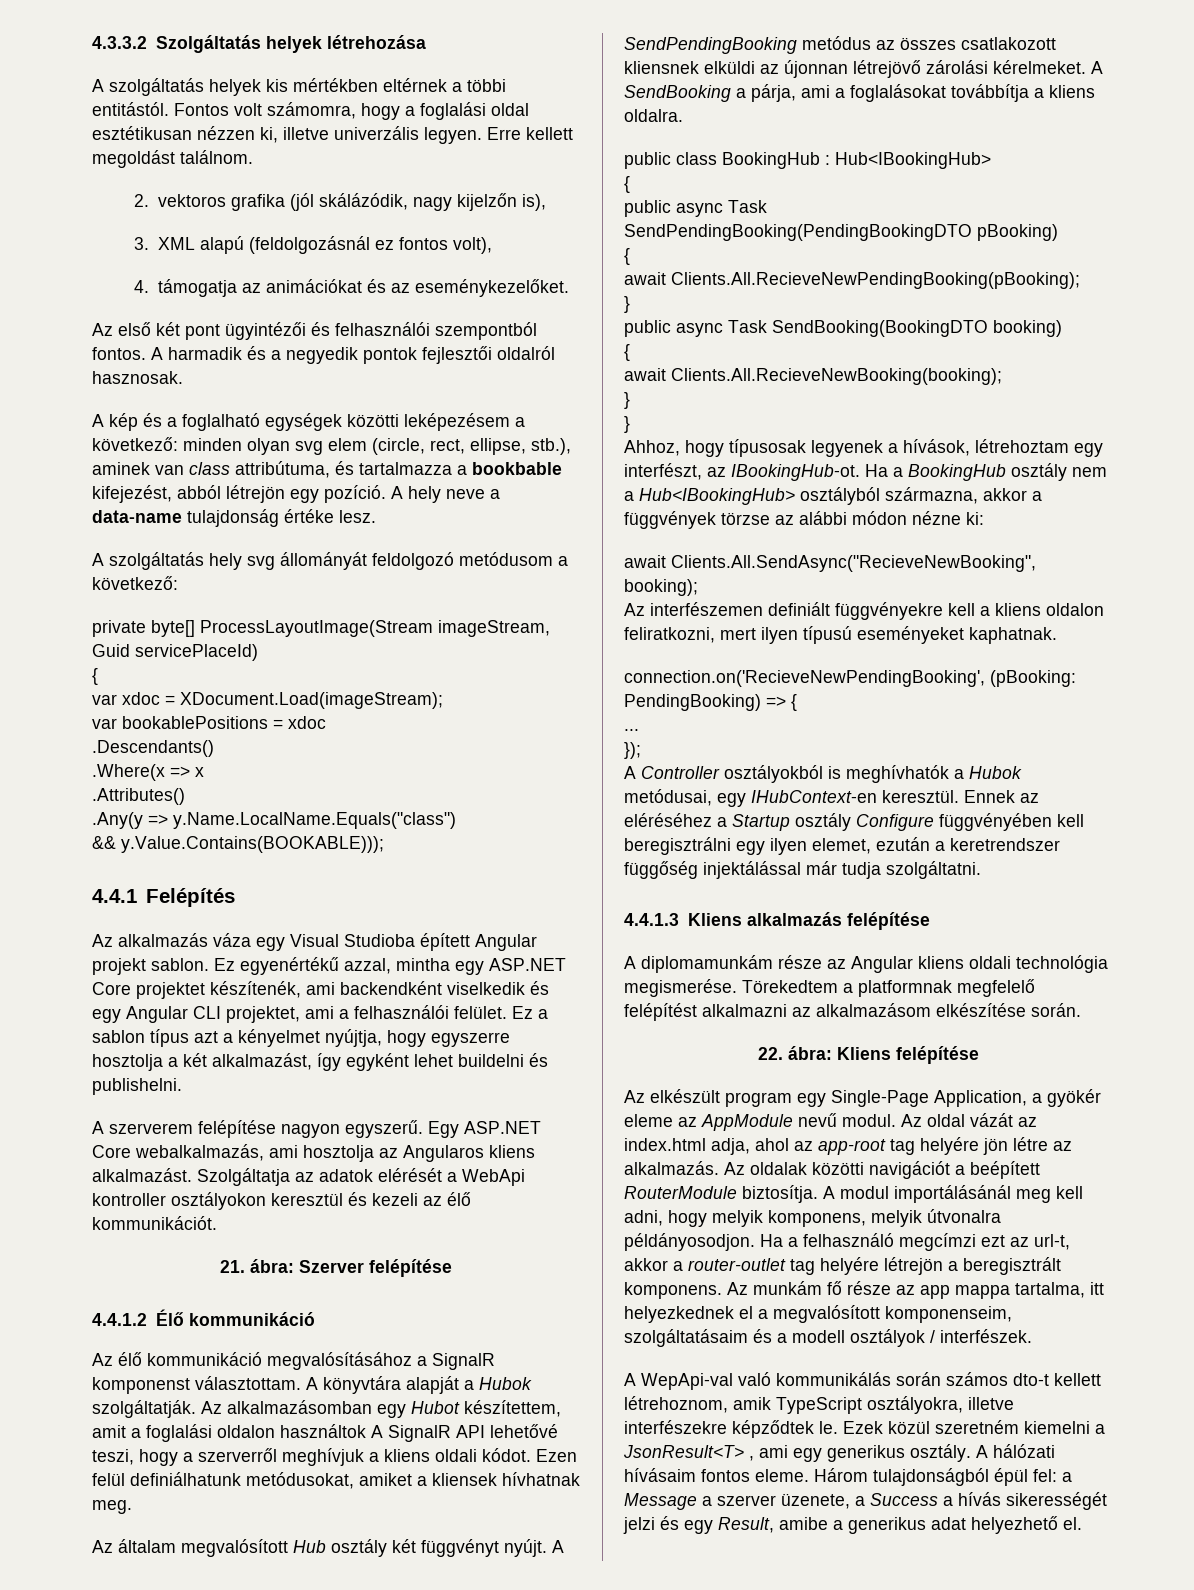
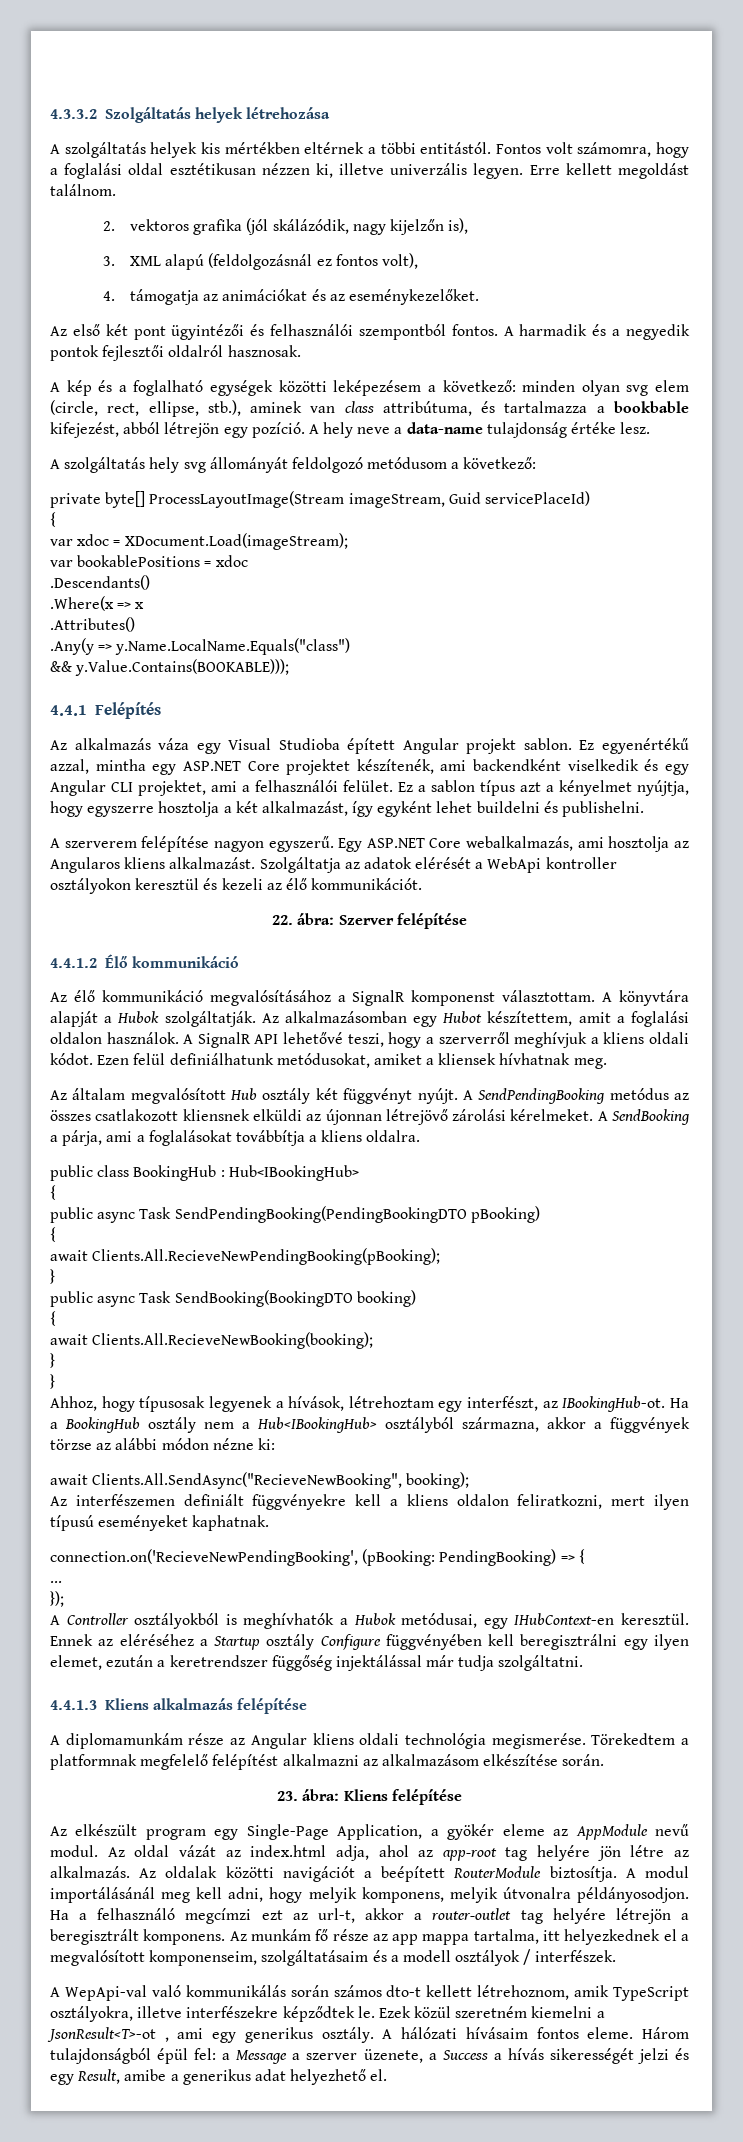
[220,1260,245,1273] 21. -> [272,915,294,925] 22.
[280,1424,366,1438] használtok -> [106,1032,179,1044] használok.
[757,1047,783,1060] 22. -> [277,1791,299,1801] 23.
[623,1445,744,1458] JsonResult<T> -> [47,2027,156,2042] JsonResult<T>-ot

